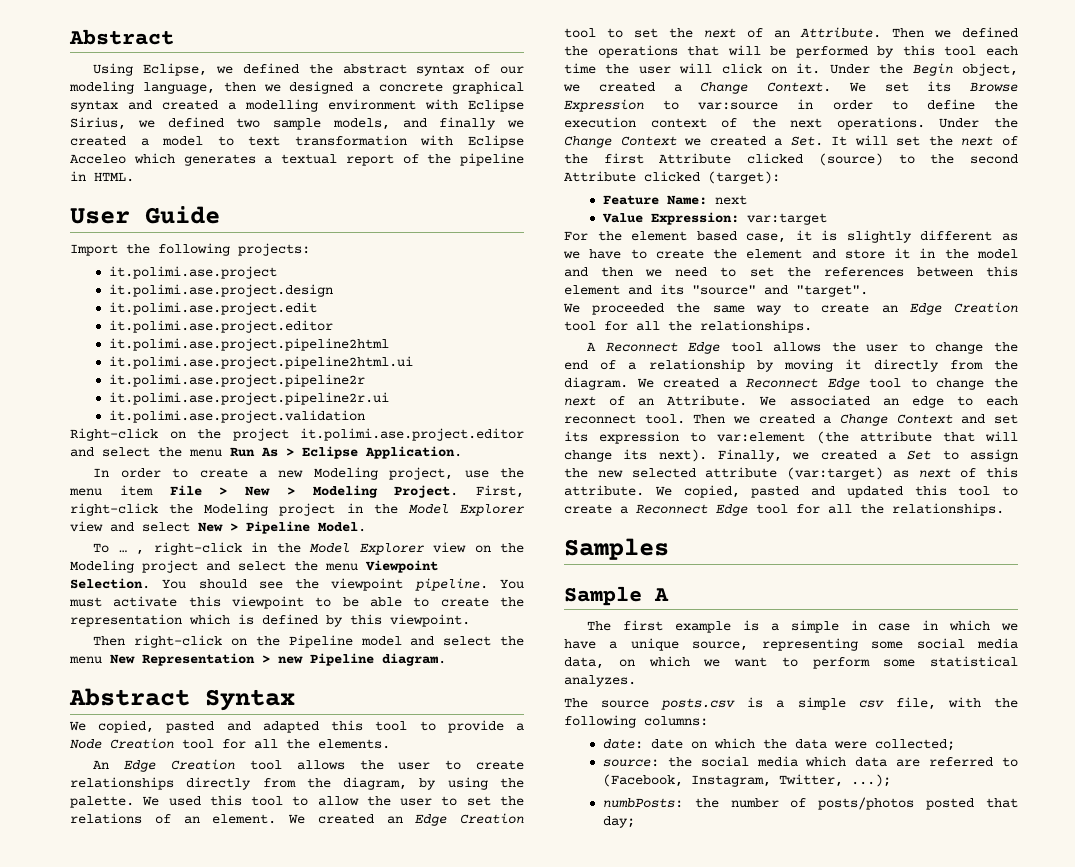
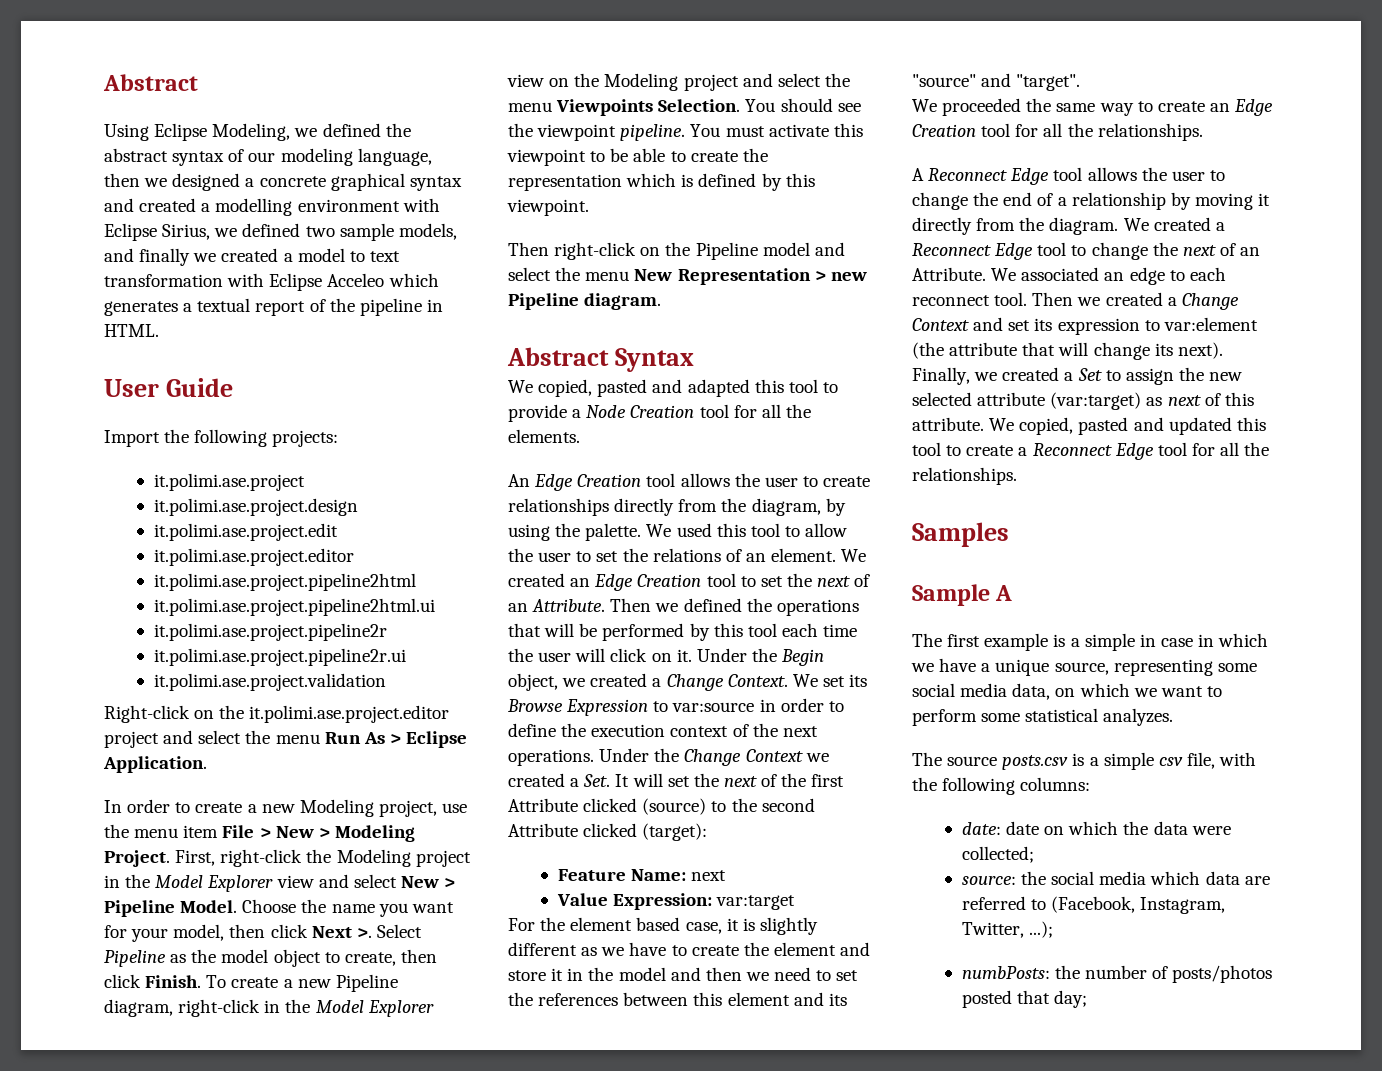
[143,63,208,76] Eclipse, -> [154,123,291,141] Eclipse Modeling,
[232,428,524,441] project it.polimi.ase.project.editor -> [249,705,450,723] [104,731,159,748] it.polimi.ase.project.editor project
[93,543,145,555] // To … , -> [242,899,454,917] [104,924,422,942] [104,949,437,967] [104,974,398,992] [104,999,173,1017] Choose the name you want for your model, then click Next >. Select Pipeline as the model object to create, then click Finish. To create a new Pipeline diagram,
[365,560,438,573] Viewpoint -> [556,99,654,116] Viewpoints

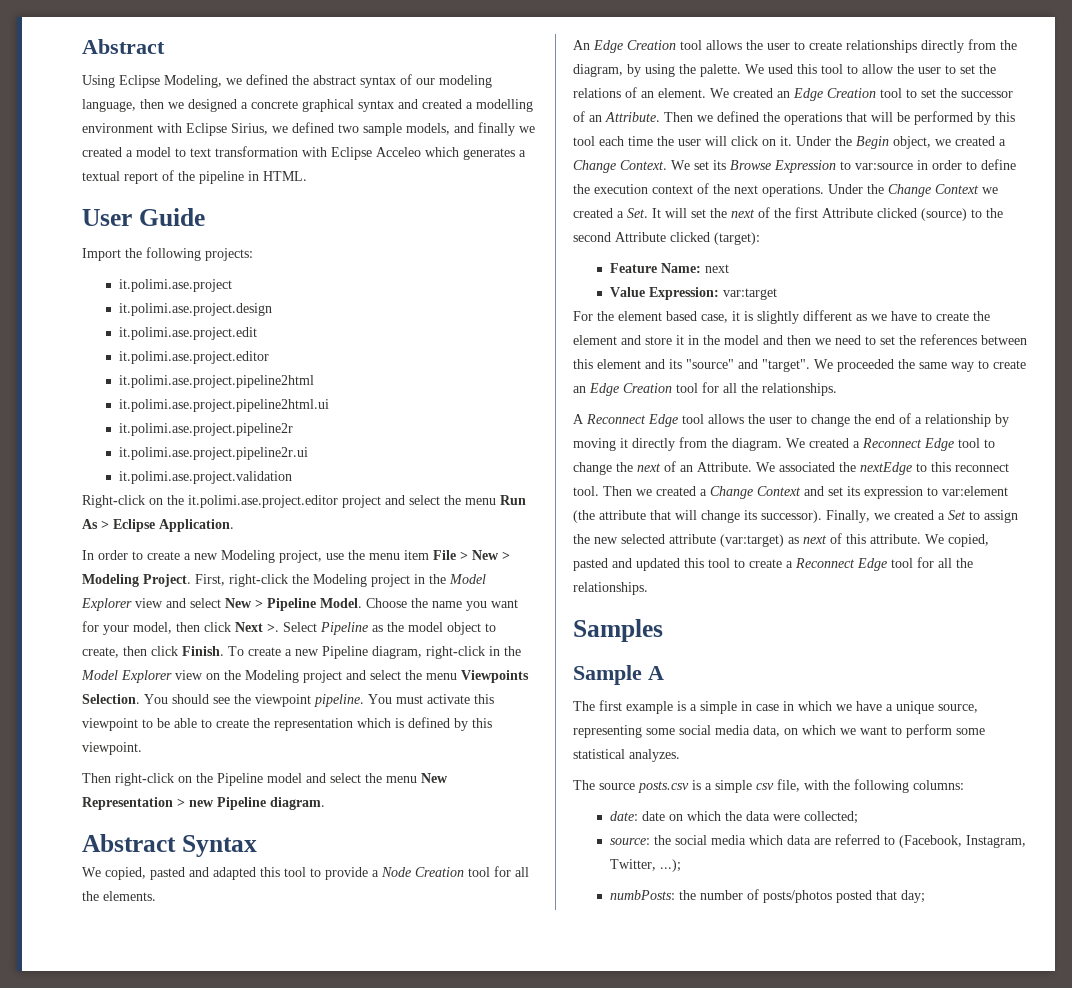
[817,576,851,587] next -> [961,91,1013,98] successor
(1081, 82) // -> (810, 365) none
[1104,267,1226,285] an edge to each -> [839,462,951,475] the nextEdge to this
[1177,342,1223,359] next). -> [761,510,822,523] successor).

